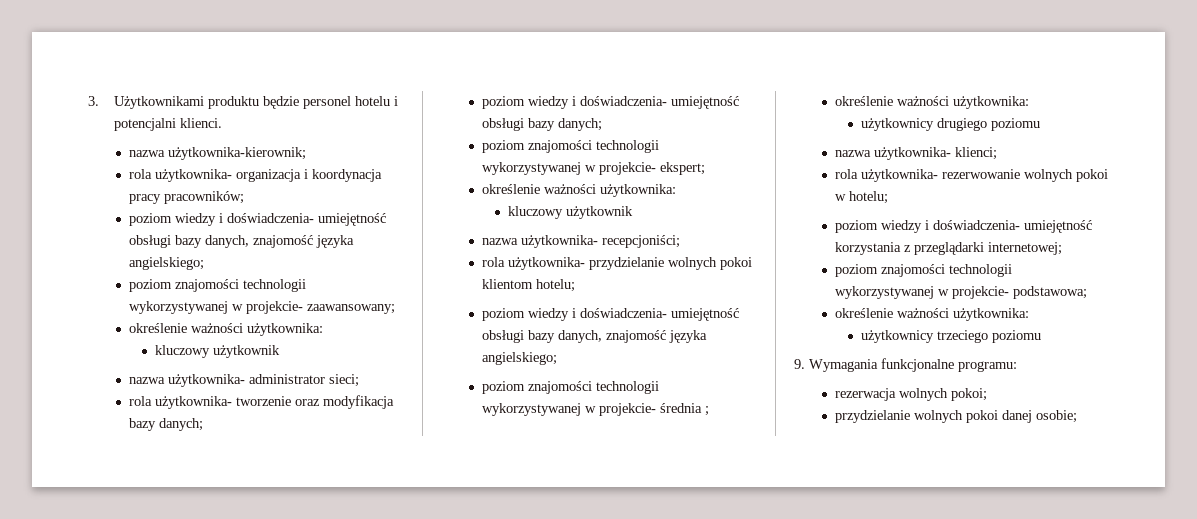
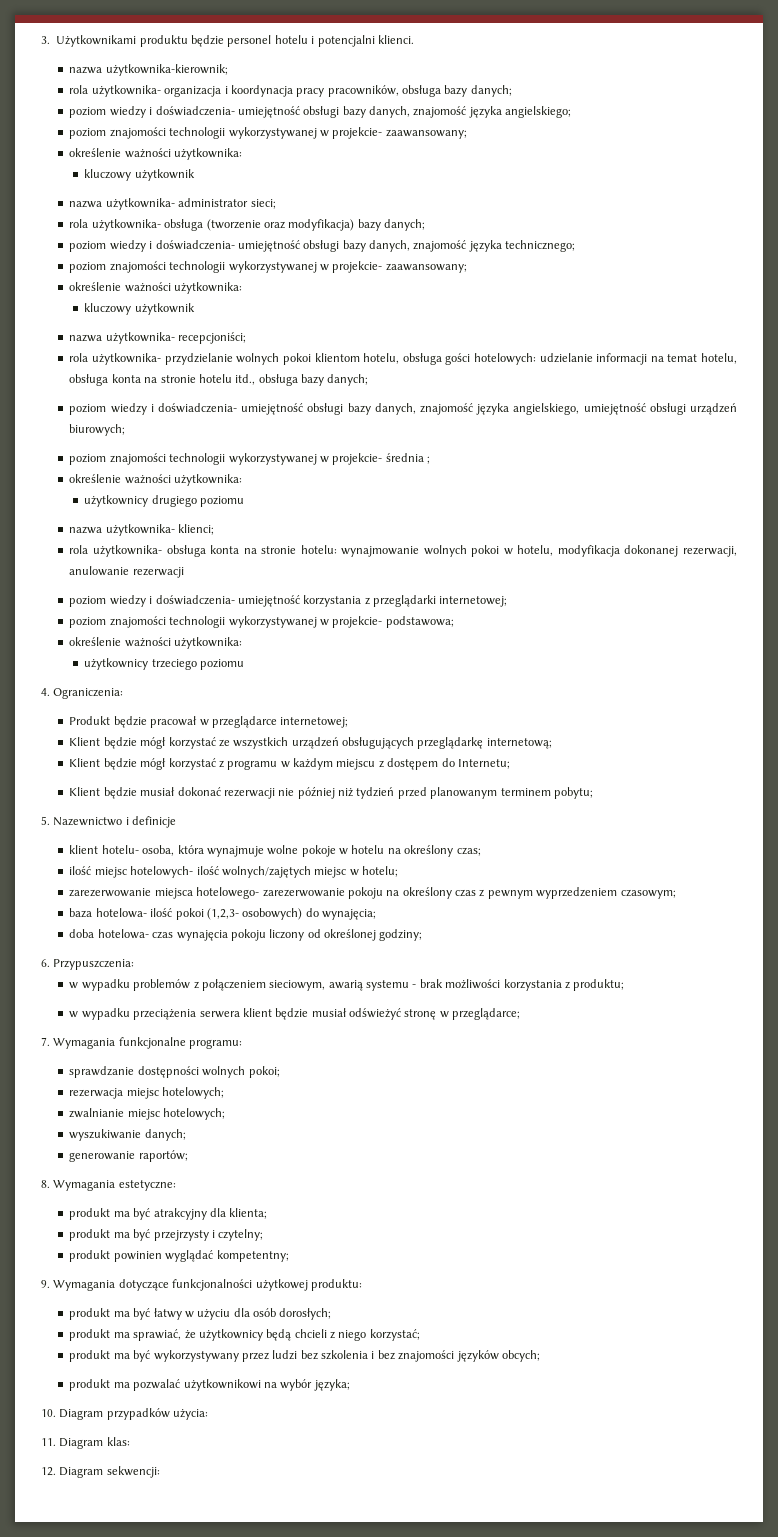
[164,191,245,204] pracowników; -> [327,85,512,97] pracowników, obsługa bazy danych;
[236,395,395,409] [129,418,204,431] [482,96,740,109] [482,118,603,131] [482,140,660,153] [482,162,706,175] tworzenie oraz modyfikacja bazy danych; // poziom wiedzy i doświadczenia- umiejętność obsługi bazy danych; // poziom znajomości technologii wykorzystywanej w projekcie- ekspert; -> [164,219,426,231] [69,240,576,252] [69,261,467,273] obsługa (tworzenie oraz modyfikacja) bazy danych; // poziom wiedzy i doświadczenia- umiejętność obsługi bazy danych, znajomość języka technicznego; // poziom znajomości technologii wykorzystywanej w projekcie- zaawansowany;
[536,279,576,292] hotelu; -> [363,353,737,365] [69,374,369,386] hotelu, obsługa gości hotelowych: udzielanie informacji na temat hotelu, obsługa konta na stronie hotelu itd., obsługa bazy danych;
[482,352,558,365] angielskiego; -> [513,403,737,415] [69,424,126,436] angielskiego, umiejętność obsługi urządzeń biurowych;
[942,169,1109,182] [835,191,889,204] rezerwowanie wolnych pokoi w hotelu; -> [166,545,737,557] [69,566,184,578] obsługa konta na stronie hotelu: wynajmowanie wolnych pokoi w hotelu, modyfikacja dokonanej rezerwacji, anulowanie rezerwacji
[794,359,805,369] 9. -> [41,688,124,699] [69,716,349,728] [69,737,552,749] [69,758,510,770] [69,786,593,799] [41,816,177,828] [69,845,481,857] [69,866,399,878] [69,887,676,899] [69,908,377,920] [69,929,423,941] [41,959,135,970] [69,979,625,991] [69,1008,521,1020] [41,1037,50,1046] 4. Ograniczenia: // Produkt będzie pracował w przeglądarce internetowej; // Klient będzie mógł korzystać ze wszystkich urządzeń obsługujących przeglądarkę internetową; // Klient będzie mógł korzystać z programu w każdym miejscu z dostępem do Internetu; // Klient będzie musiał dokonać rezerwacji nie później niż tydzień przed planowanym terminem pobytu; // 5. Nazewnictwo i definicje // klient hotelu- osoba, która wynajmuje wolne pokoje w hotelu na określony czas; // ilość miejsc hotelowych- ilość wolnych/zajętych miejsc w hotelu; // zarezerwowanie miejsca hotelowego- zarezerwowanie pokoju na określony czas z pewnym wyprzedzeniem czasowym; // baza hotelowa- ilość pokoi (1,2,3- osobowych) do wynajęcia; // doba hotelowa- czas wynajęcia pokoju liczony od określonej godziny; // 6. Przypuszczenia: // w wypadku problemów z połączeniem sieciowym, awarią systemu - brak możliwości korzystania z produktu; // w wypadku przeciążenia serwera klient będzie musiał odświeżyć stronę w przeglądarce; // 7.
[835,388,897,401] rezerwacja -> [69,1066,199,1078] sprawdzanie dostępności
[835,410,1078,423] przydzielanie wolnych pokoi danej osobie; -> [69,1087,225,1099] [69,1108,226,1120] [69,1129,186,1141] [69,1150,188,1162] [41,1180,176,1191] [69,1208,268,1220] [69,1229,264,1241] [69,1250,289,1262] [41,1279,362,1291] [69,1308,332,1320] [69,1329,420,1341] [69,1350,540,1362] [69,1379,350,1391] [41,1408,209,1420] [41,1437,130,1449] [41,1466,160,1478] rezerwacja miejsc hotelowych; // zwalnianie miejsc hotelowych; // wyszukiwanie danych; // generowanie raportów; // 8. Wymagania estetyczne: // produkt ma być atrakcyjny dla klienta; // produkt ma być przejrzysty i czytelny; // produkt powinien wyglądać kompetentny; // 9. Wymagania dotyczące funkcjonalności użytkowej produktu: // produkt ma być łatwy w użyciu dla osób dorosłych; // produkt ma sprawiać, że użytkownicy będą chcieli z niego korzystać; // produkt ma być wykorzystywany przez ludzi bez szkolenia i bez znajomości języków obcych; // produkt ma pozwalać użytkownikowi na wybór języka; // 10. Diagram przypadków użycia: // 11. Diagram klas: // 12. Diagram sekwencji:

